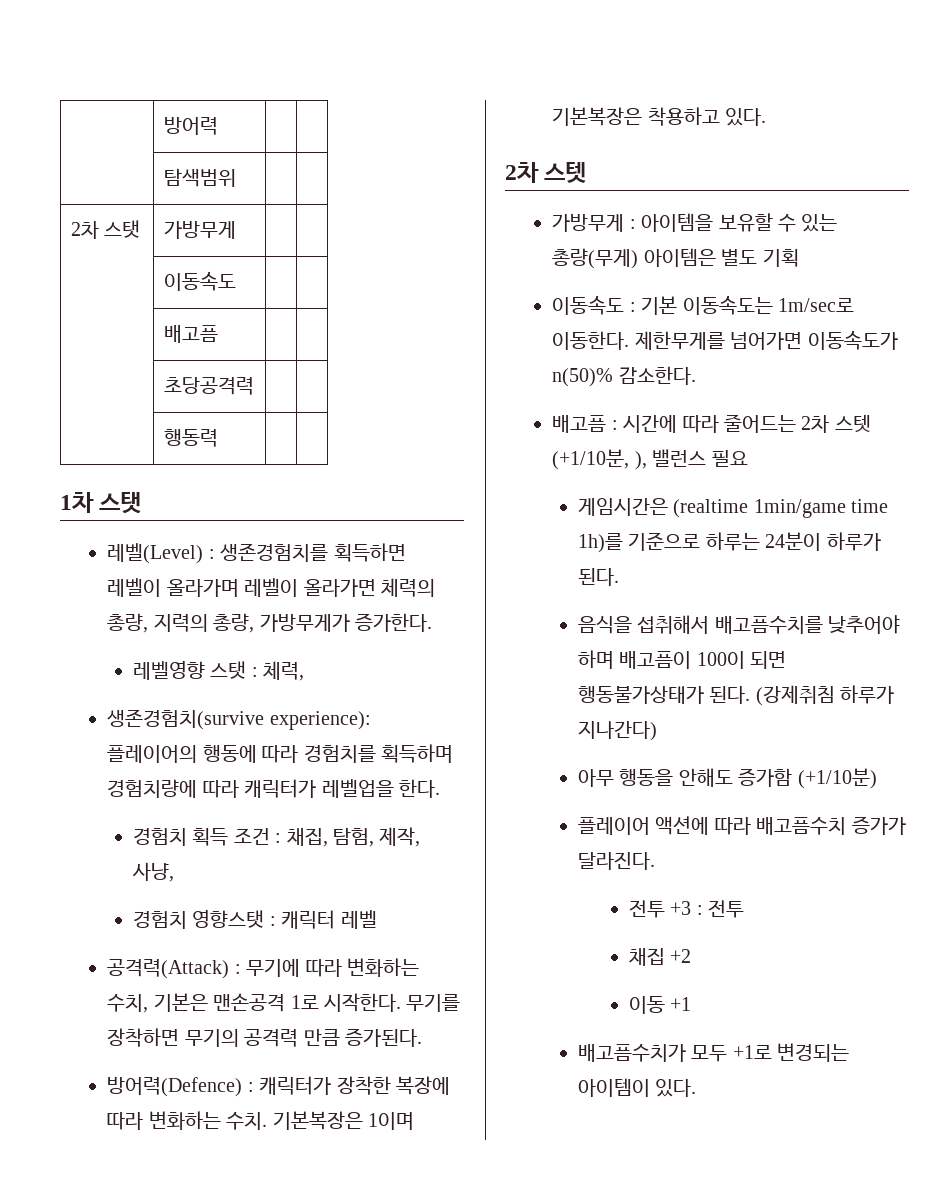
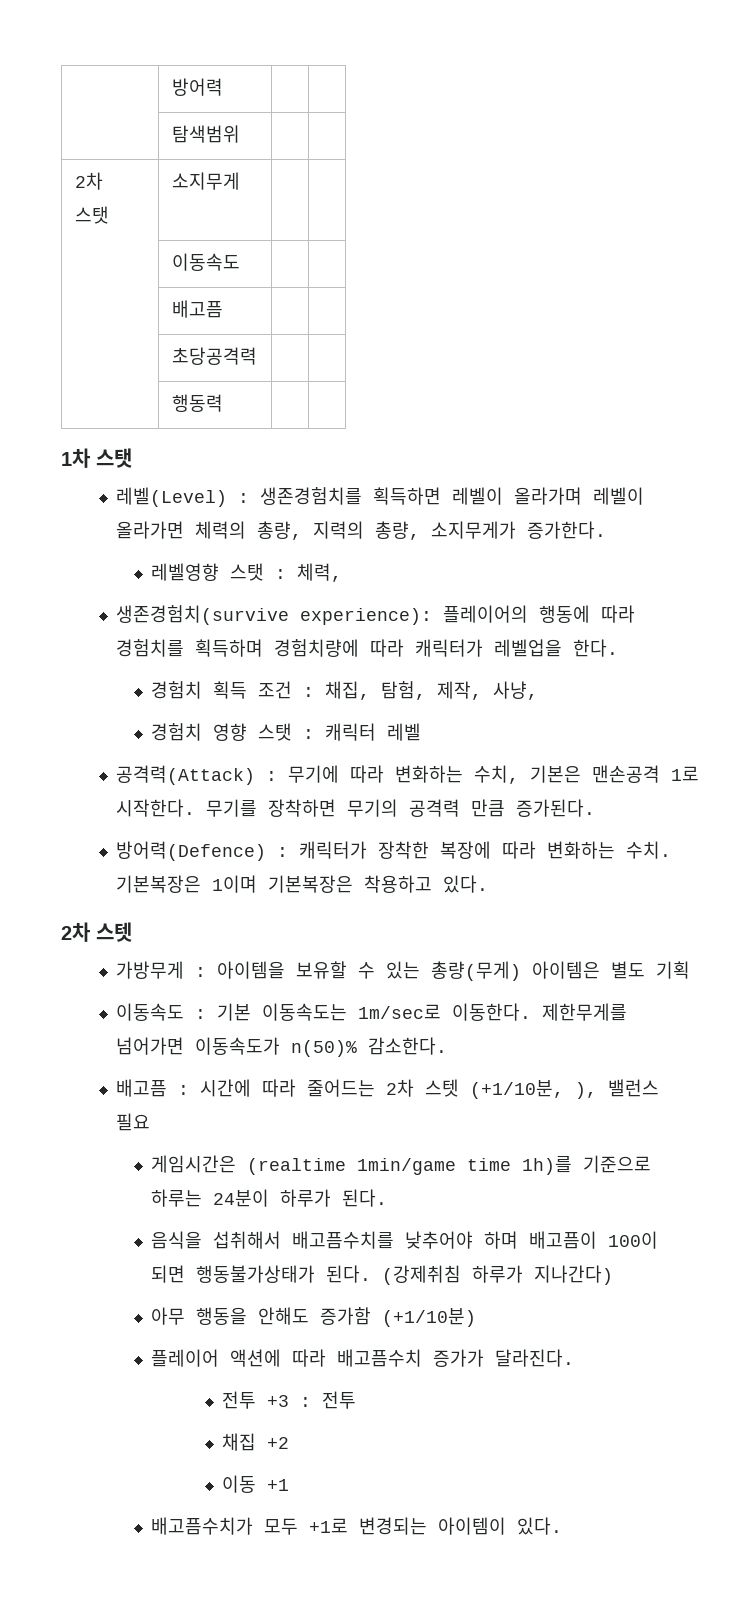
[163,220,236,239] 가방무게 -> [171,172,240,190] 소지무게
[259,613,350,632] 가방무게가 -> [431,521,517,539] 소지무게가
[192,909,265,928] 영향스탯 -> [213,723,293,741] 영향 스탯

